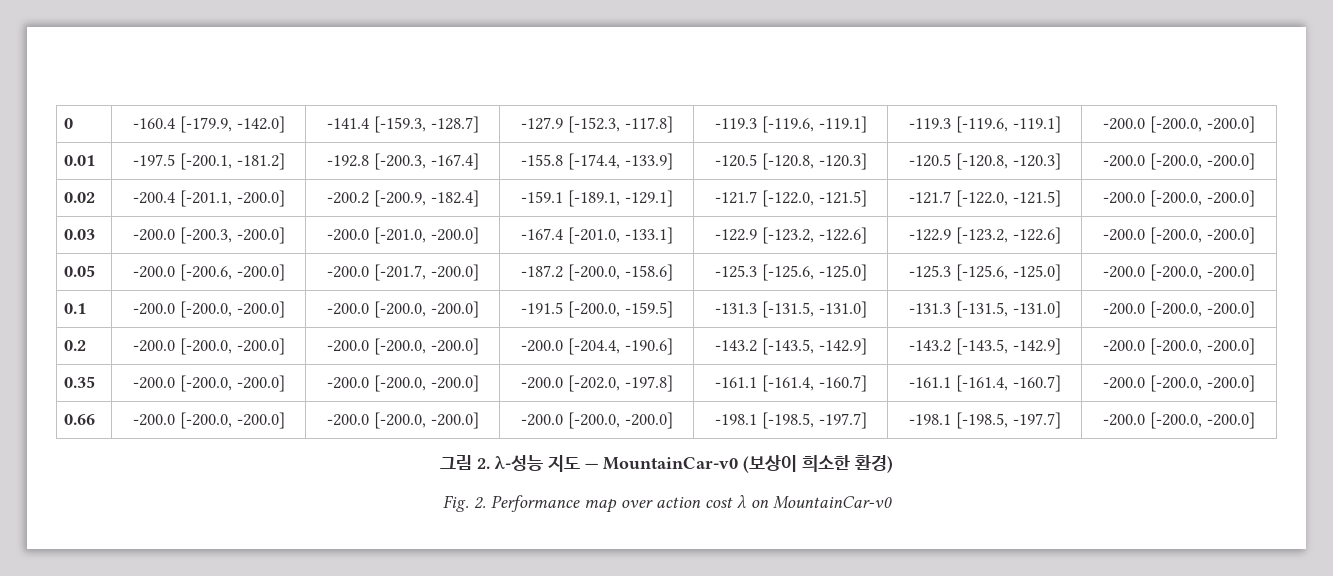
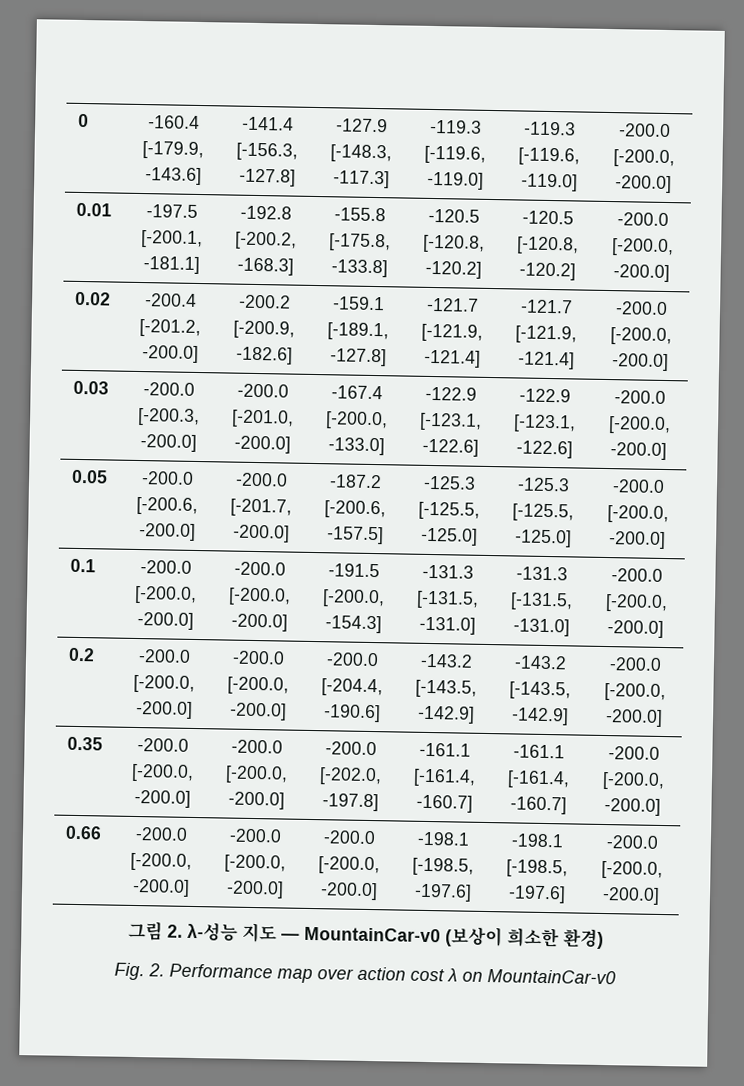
[236,116,285,133] -142.0] -> [144,167,202,186] -143.6]
[373,116,479,133] [-159.3, -128.7] -> [235,142,298,161] [238,168,296,187] [-156.3, -127.8]
[567,116,673,133] [714,116,867,133] [908,116,1061,133] [-152.3, -117.8] | -119.3 [-119.6, -119.1] | -119.3 [-119.6, -119.1] -> [330,144,392,163] [332,170,390,189] [430,119,482,134] [424,145,486,164] [426,171,484,190] [524,121,576,136] [518,147,580,166] [520,173,578,192] [-148.3, -117.3] | -119.3 [-119.6, -119.0] | -119.3 [-119.6, -119.0]
[236,153,285,170] -181.2] -> [142,256,200,275] -181.1]
[373,153,479,170] [-200.3, -167.4] -> [234,231,297,250] [236,257,294,276] [-200.2, -168.3]
[567,153,673,170] [714,153,867,170] [908,153,1061,170] [-174.4, -133.9] | -120.5 [-120.8, -120.3] | -120.5 [-120.8, -120.3] -> [329,233,391,252] [330,259,388,278] [428,208,480,223] [422,234,485,253] [424,260,482,279] [522,210,574,225] [516,236,579,255] [518,262,576,281] [-175.8, -133.8] | -120.5 [-120.8, -120.2] | -120.5 [-120.8, -120.2]
[179,190,232,207] [-201.1, -> [139,318,201,338] [-201.2,
[430,190,479,207] -182.4] -> [235,346,293,365] -182.6]
[624,190,673,207] [714,190,867,207] [908,190,1061,207] -129.1] | -121.7 [-122.0, -121.5] | -121.7 [-122.0, -121.5] -> [329,348,387,367] [426,297,479,312] [421,323,483,342] [423,349,481,368] [520,299,573,314] [515,325,577,344] [517,351,575,370] -127.8] | -121.7 [-121.9, -121.4] | -121.7 [-121.9, -121.4]
[567,227,673,244] [714,227,814,244] [-201.0, -133.1] | -122.9 [-123.2, -> [325,411,388,430] [327,437,385,456] [425,386,477,401] [419,412,482,431] [-200.0, -133.0] | -122.9 [-123.1,
[955,227,1008,244] [-123.2, -> [513,414,576,433] [-123.1,
[567,264,673,281] [714,264,814,281] [-200.0, -158.6] | -125.3 [-125.6, -> [324,500,386,519] [325,526,384,545] [423,475,476,490] [418,501,480,520] [-200.6, -157.5] | -125.3 [-125.5,
[955,264,1008,281] [-125.6, -> [512,503,574,522] [-125.5,
[624,301,673,318] -159.5] -> [324,615,382,634] -154.3]
[818,412,867,429] [908,412,1061,429] -197.7] | -198.1 [-198.5, -197.7] -> [413,883,472,902] [511,833,564,848] [506,859,568,878] [507,885,566,904] -197.6] | -198.1 [-198.5, -197.6]

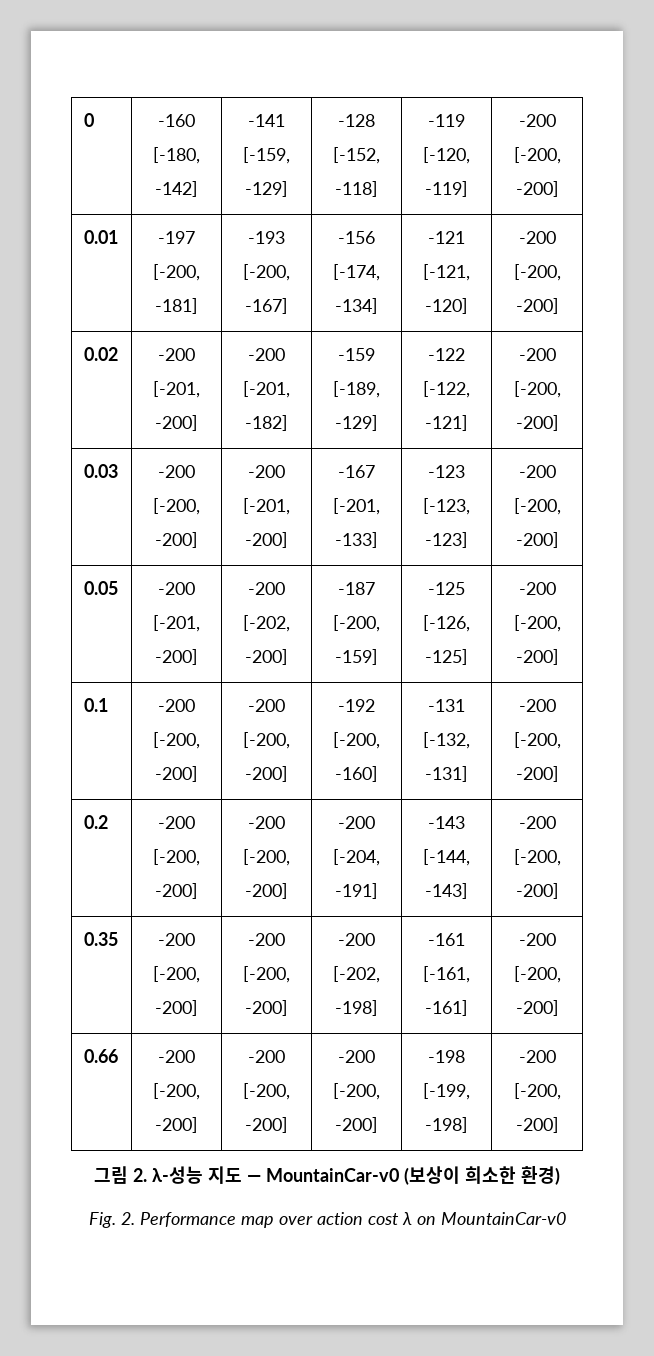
[148,115,200,129] [142,141,204,160] [144,167,202,186] [241,116,294,131] [235,142,298,161] [238,168,296,187] [336,118,388,133] [330,144,392,163] [332,170,390,189] [430,119,482,134] [424,145,486,164] [426,171,484,190] [524,121,576,136] [518,147,580,166] [520,173,578,192] [617,123,671,138] [612,149,675,168] [615,175,672,194] [76,202,113,217] [146,204,198,218] [141,230,203,249] [142,256,200,275] [239,205,292,220] [234,231,297,250] [236,257,294,276] [334,207,386,222] [329,233,391,252] [330,259,388,278] [428,208,480,223] [422,234,485,253] [424,260,482,279] [522,210,574,225] [516,236,579,255] [518,262,576,281] [616,212,669,227] [610,238,674,257] [613,264,670,283] [75,291,112,306] [145,293,197,307] [139,318,201,338] [141,345,199,363] [238,294,291,309] [232,320,295,339] [235,346,293,365] [332,296,385,311] [327,322,389,341] [329,348,387,367] [426,297,479,312] [421,323,483,342] [423,349,481,368] [520,299,573,314] [515,325,577,344] [517,351,575,370] [614,301,668,316] [609,327,672,346] [611,353,669,372] [73,380,110,395] [143,382,195,396] [137,407,200,427] [139,434,197,452] [236,383,289,398] [230,409,294,428] [233,435,291,454] [331,385,383,400] [325,411,388,430] [327,437,385,456] [425,386,477,401] [419,412,482,431] [421,438,479,457] [519,388,571,403] [513,414,576,433] [515,440,573,459] [613,390,666,404] [607,416,671,435] [610,442,667,461] [71,469,109,484] [141,471,194,485] [136,496,198,516] [138,523,196,541] [234,472,288,487] [229,498,292,517] [232,524,290,543] [329,474,382,489] [324,500,386,519] [325,526,384,545] [423,475,476,490] [418,501,480,520] [419,527,478,546] [517,477,570,492] [512,503,574,522] [513,529,572,548] [611,479,665,493] [606,505,669,524] [608,531,666,550] [70,558,97,573] [140,560,192,574] [134,585,197,604] [136,611,194,630] [233,561,286,576] [227,587,291,606] [230,613,288,632] [328,563,380,578] [322,589,385,608] [324,615,382,634] [422,564,474,579] [416,590,479,609] [418,616,476,635] [516,566,568,581] [510,592,573,611] [512,618,570,637] [610,568,663,582] [604,593,668,613] [607,620,664,638] [68,647,96,662] [138,649,191,663] [133,674,195,693] [134,700,193,719] [231,650,285,665] [226,676,289,695] [228,702,287,721] [326,652,379,667] [321,678,383,697] [322,704,381,723] [420,653,473,668] [415,679,477,698] [416,705,475,724] [514,655,567,670] [509,681,571,700] [510,707,569,726] [608,657,662,671] [603,682,666,702] [605,709,663,727] [67,736,104,751] [137,738,189,752] [131,763,194,782] [133,789,191,808] [230,739,283,754] [224,765,288,784] [227,791,285,810] [325,741,377,756] [319,767,382,786] [321,793,379,812] [419,742,471,757] [413,768,476,787] [415,794,473,813] [513,744,565,759] [507,770,570,789] [509,796,567,815] [607,746,660,760] [601,771,665,791] [604,798,661,816] [65,825,103,840] [135,827,188,841] [130,852,192,871] [131,878,190,897] [228,828,282,843] [223,854,286,873] [225,880,284,899] [323,830,376,845] [318,856,380,875] [319,882,378,901] [417,831,470,846] [412,857,474,876] [413,883,472,902] [511,833,564,848] [506,859,568,878] [507,885,566,904] [605,835,659,849] [600,860,663,880] [602,887,660,905] -160.4 [-179.9, -143.6] | -141.4 [-156.3, -127.8] | -127.9 [-148.3, -117.3] | -119.3 [-119.6, -119.0] | -119.3 [-119.6, -119.0] | -200.0 [-200.0, -200.0] // 0.01 | -197.5 [-200.1, -181.1] | -192.8 [-200.2, -168.3] | -155.8 [-175.8, -133.8] | -120.5 [-120.8, -120.2] | -120.5 [-120.8, -120.2] | -200.0 [-200.0, -200.0] // 0.02 | -200.4 [-201.2, -200.0] | -200.2 [-200.9, -182.6] | -159.1 [-189.1, -127.8] | -121.7 [-121.9, -121.4] | -121.7 [-121.9, -121.4] | -200.0 [-200.0, -200.0] // 0.03 | -200.0 [-200.3, -200.0] | -200.0 [-201.0, -200.0] | -167.4 [-200.0, -133.0] | -122.9 [-123.1, -122.6] | -122.9 [-123.1, -122.6] | -200.0 [-200.0, -200.0] // 0.05 | -200.0 [-200.6, -200.0] | -200.0 [-201.7, -200.0] | -187.2 [-200.6, -157.5] | -125.3 [-125.5, -125.0] | -125.3 [-125.5, -125.0] | -200.0 [-200.0, -200.0] // 0.1 | -200.0 [-200.0, -200.0] | -200.0 [-200.0, -200.0] | -191.5 [-200.0, -154.3] | -131.3 [-131.5, -131.0] | -131.3 [-131.5, -131.0] | -200.0 [-200.0, -200.0] // 0.2 | -200.0 [-200.0, -200.0] | -200.0 [-200.0, -200.0] | -200.0 [-204.4, -190.6] | -143.2 [-143.5, -142.9] | -143.2 [-143.5, -142.9] | -200.0 [-200.0, -200.0] // 0.35 | -200.0 [-200.0, -200.0] | -200.0 [-200.0, -200.0] | -200.0 [-202.0, -197.8] | -161.1 [-161.4, -160.7] | -161.1 [-161.4, -160.7] | -200.0 [-200.0, -200.0] // 0.66 | -200.0 [-200.0, -200.0] | -200.0 [-200.0, -200.0] | -200.0 [-200.0, -200.0] | -198.1 [-198.5, -197.6] | -198.1 [-198.5, -197.6] | -200.0 [-200.0, -200.0] -> [158,114,195,127] [153,147,200,164] [155,181,198,197] [248,114,285,127] [243,147,290,164] [245,181,288,197] [338,114,375,127] [333,147,380,164] [335,181,378,197] [428,114,465,127] [423,147,470,164] [425,181,468,197] [518,114,556,127] [513,147,561,164] [515,181,559,197] [83,230,118,244] [158,231,195,244] [153,264,200,281] [155,298,198,314] [248,231,285,244] [243,264,290,281] [245,298,288,314] [338,231,375,244] [333,264,380,281] [335,298,378,314] [428,231,465,244] [423,264,470,281] [425,298,468,314] [518,231,556,244] [513,264,561,281] [515,298,559,314] [83,347,118,361] [158,348,195,361] [153,381,200,398] [155,415,198,431] [248,348,285,361] [243,381,290,398] [245,415,288,431] [338,348,375,361] [333,381,380,398] [335,415,378,431] [428,348,465,361] [423,381,470,398] [425,415,468,431] [518,348,556,361] [513,381,561,398] [515,415,559,431] [83,464,118,478] [158,465,195,478] [153,498,200,515] [155,532,198,548] [248,465,285,478] [243,498,290,515] [245,532,288,548] [338,465,375,478] [333,498,380,515] [335,532,378,548] [428,465,465,478] [423,498,470,515] [425,532,468,548] [518,465,556,478] [513,498,561,515] [515,532,559,548] [83,581,118,595] [158,582,195,595] [153,615,200,632] [155,649,198,665] [248,582,285,595] [243,615,290,632] [245,649,288,665] [338,582,375,595] [333,615,380,632] [335,649,378,665] [428,582,465,595] [423,615,470,632] [425,649,468,665] [518,582,556,595] [513,615,561,632] [515,649,559,665] [83,698,108,712] [158,699,195,712] [153,732,200,749] [155,766,198,782] [248,699,285,712] [243,732,290,749] [245,766,288,782] [338,699,375,712] [333,732,380,749] [335,766,378,782] [428,699,465,712] [423,732,470,749] [425,766,468,782] [518,699,556,712] [513,732,561,749] [515,766,559,782] [83,815,108,829] [158,816,195,829] [153,849,200,866] [155,883,198,899] [248,816,285,829] [243,849,290,866] [245,883,288,899] [338,816,375,829] [333,849,380,866] [335,883,378,899] [428,816,465,829] [423,849,470,866] [425,883,468,899] [518,816,556,829] [513,849,561,866] [515,883,559,899] [83,932,118,946] [158,933,195,946] [153,966,200,983] [155,1000,198,1016] [248,933,285,946] [243,966,290,983] [245,1000,288,1016] [338,933,375,946] [333,966,380,983] [335,1000,378,1016] [428,933,465,946] [423,966,470,983] [425,1000,468,1016] [518,933,556,946] [513,966,561,983] [515,1000,559,1016] [83,1049,118,1063] [158,1050,195,1063] [153,1083,200,1100] [155,1117,198,1133] [248,1050,285,1063] [243,1083,290,1100] [245,1117,288,1133] [338,1050,375,1063] [333,1083,380,1100] [335,1117,378,1133] [428,1050,465,1063] [423,1083,470,1100] [425,1117,468,1133] [518,1050,556,1063] [513,1083,561,1100] [515,1117,559,1133] -160 [-180, -142] | -141 [-159, -129] | -128 [-152, -118] | -119 [-120, -119] | -200 [-200, -200] // 0.01 | -197 [-200, -181] | -193 [-200, -167] | -156 [-174, -134] | -121 [-121, -120] | -200 [-200, -200] // 0.02 | -200 [-201, -200] | -200 [-201, -182] | -159 [-189, -129] | -122 [-122, -121] | -200 [-200, -200] // 0.03 | -200 [-200, -200] | -200 [-201, -200] | -167 [-201, -133] | -123 [-123, -123] | -200 [-200, -200] // 0.05 | -200 [-201, -200] | -200 [-202, -200] | -187 [-200, -159] | -125 [-126, -125] | -200 [-200, -200] // 0.1 | -200 [-200, -200] | -200 [-200, -200] | -192 [-200, -160] | -131 [-132, -131] | -200 [-200, -200] // 0.2 | -200 [-200, -200] | -200 [-200, -200] | -200 [-204, -191] | -143 [-144, -143] | -200 [-200, -200] // 0.35 | -200 [-200, -200] | -200 [-200, -200] | -200 [-202, -198] | -161 [-161, -161] | -200 [-200, -200] // 0.66 | -200 [-200, -200] | -200 [-200, -200] | -200 [-200, -200] | -198 [-199, -198] | -200 [-200, -200]

